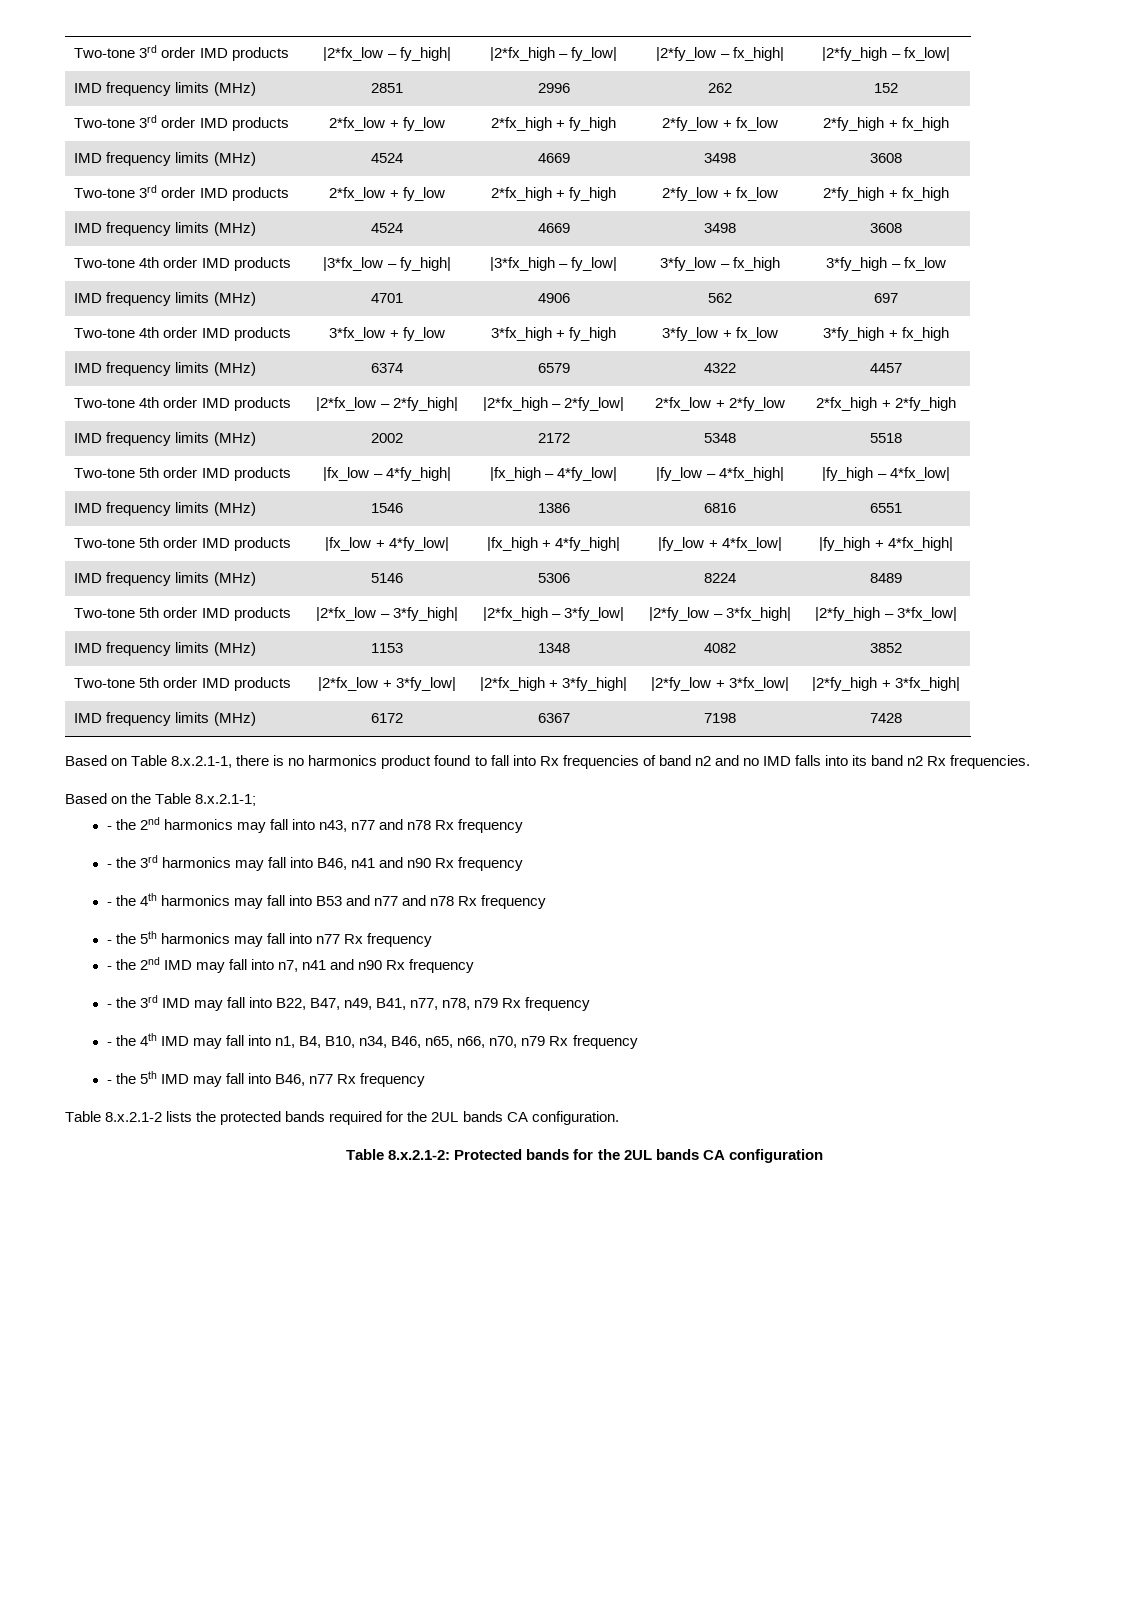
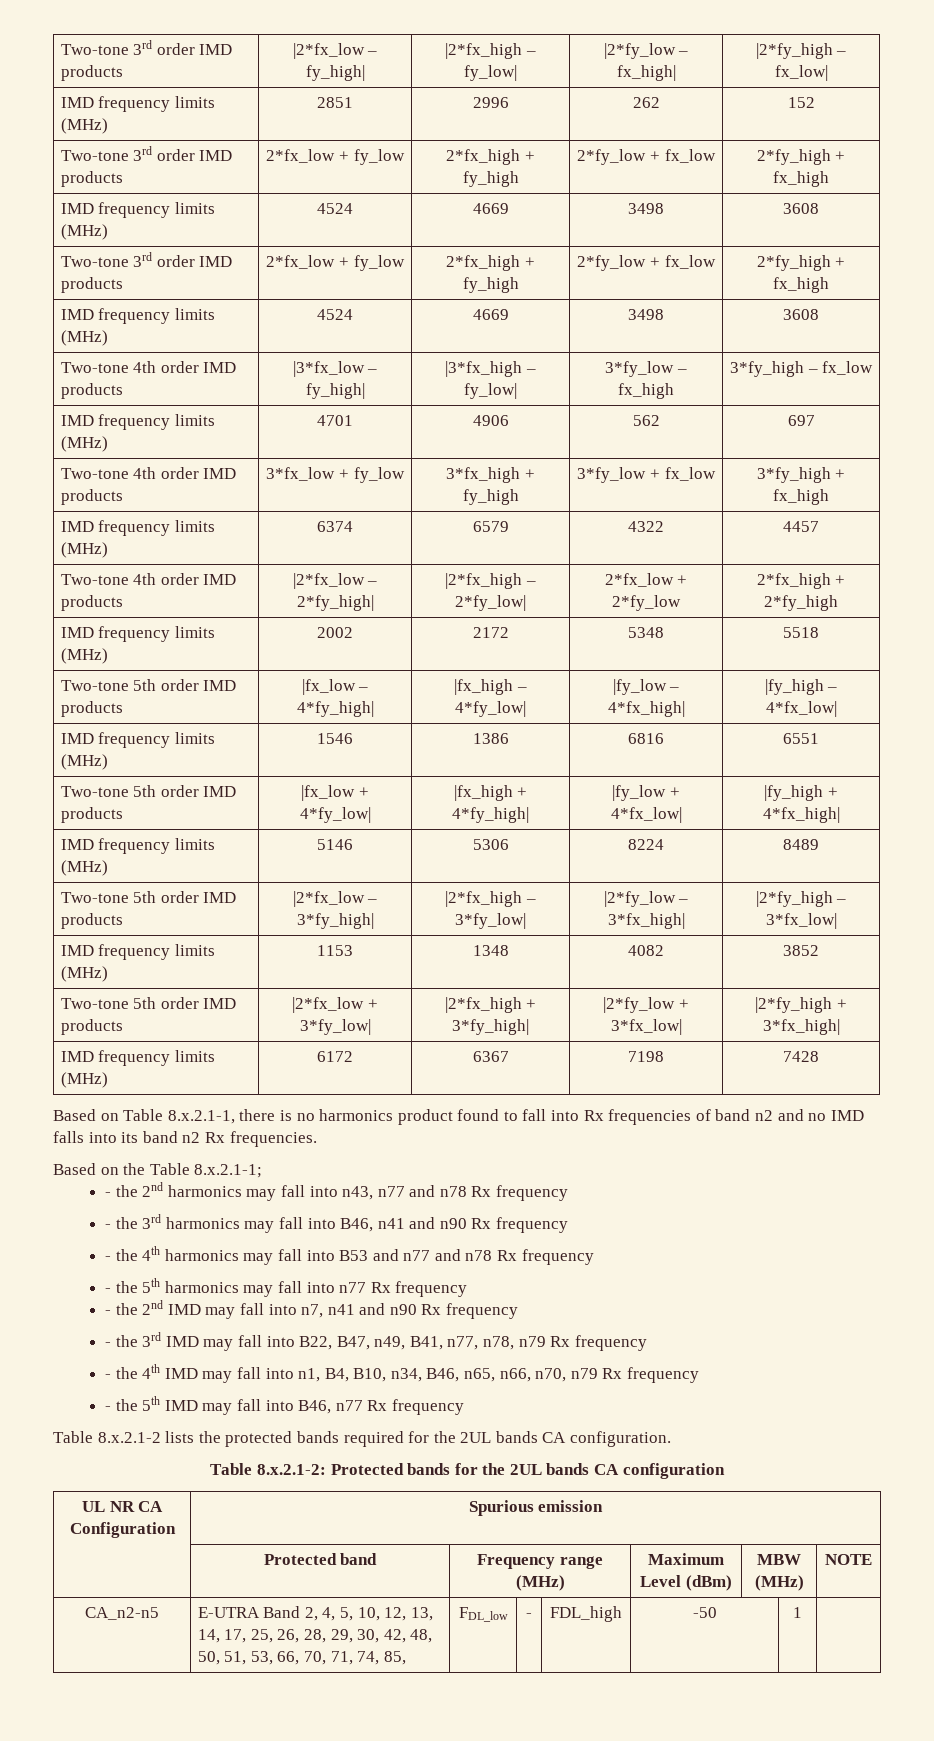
(823, 1156) none -> [81,1501,164,1512] [69,1522,176,1538] [468,1500,604,1516] [263,1553,378,1565] [477,1554,603,1569] [515,1575,565,1591] [648,1553,724,1565] [640,1575,732,1591] [757,1554,801,1565] [754,1575,804,1591] [825,1554,872,1565] [85,1607,159,1620] [197,1606,433,1621] [197,1629,433,1643] [197,1651,406,1665] [458,1607,508,1622] [526,1613,532,1618] [550,1606,622,1622] [692,1607,717,1618] [793,1607,802,1618] // UL NR CA Configuration | Spurious emission // | Protected band | Frequency range (MHz) | Maximum Level (dBm) | MBW (MHz) | NOTE // CA_n2-n5 | E-UTRA Band 2, 4, 5, 10, 12, 13, 14, 17, 25, 26, 28, 29, 30, 42, 48, 50, 51, 53, 66, 70, 71, 74, 85, | FDL_low | - | FDL_high | -50 | 1 |

